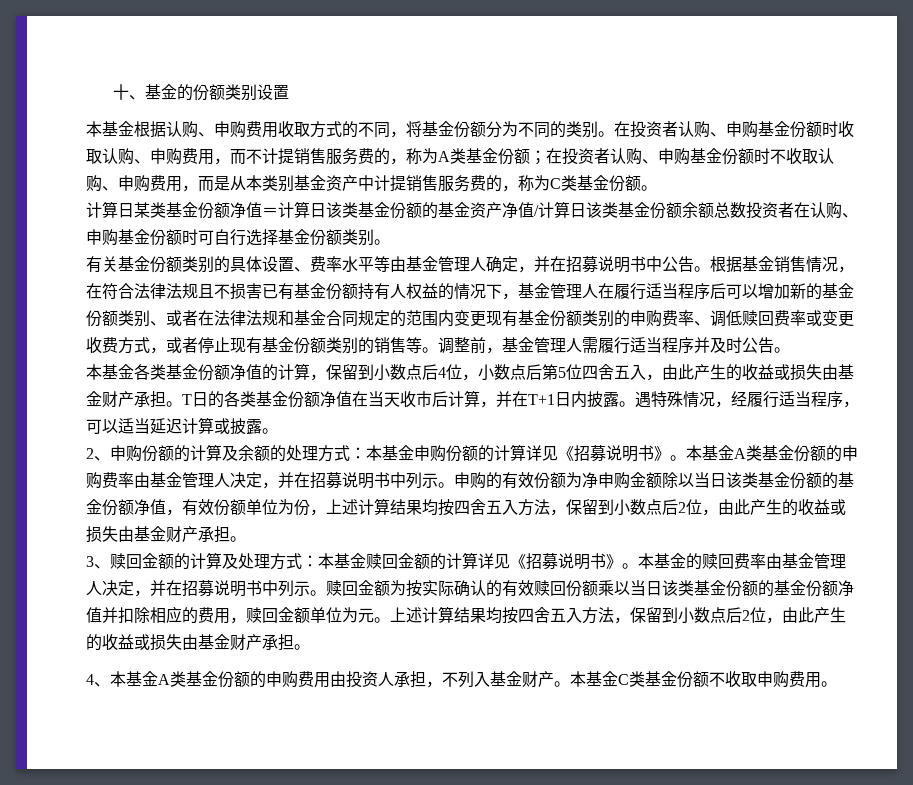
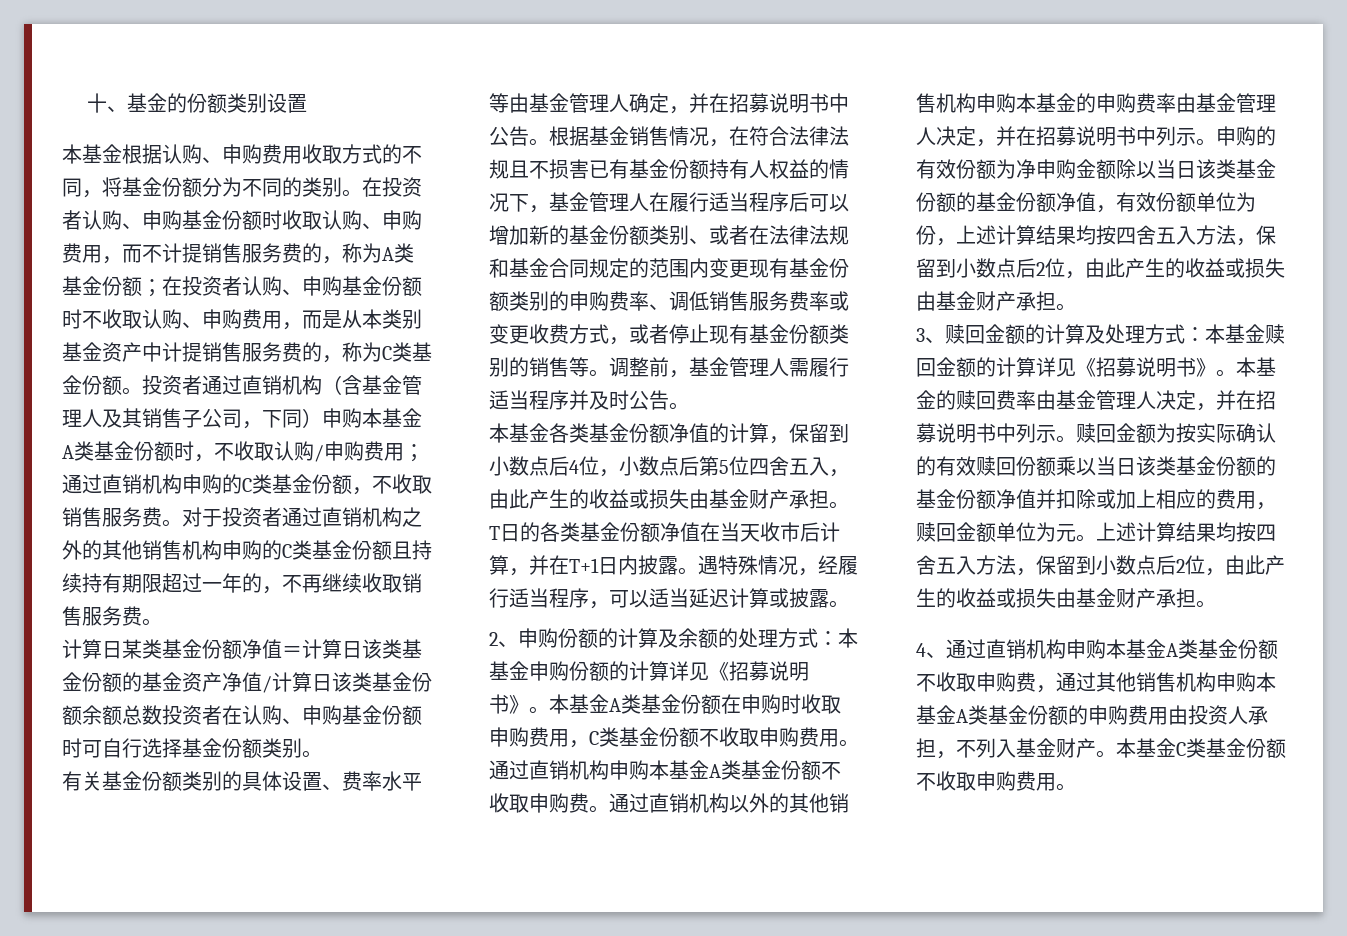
(657, 188) none -> [142,375,422,395] [62,408,422,429] [62,441,424,462] [62,474,432,495] [62,507,422,527] [62,540,432,560] [62,573,422,594] [62,606,162,626] 投资者通过直销机构（含基金管理人及其销售子公司，下同）申购本基金A类基金份额时，不收取认购/申购费用；通过直销机构申购的C类基金份额，不收取销售服务费。对于投资者通过直销机构之外的其他销售机构申购的C类基金份额且持续持有期限超过一年的，不再继续收取销售服务费。
[742,310,774,326] 赎回 -> [709,291,789,311] 销售服务
(826, 453) none -> [721,694,841,714] [489,727,859,748] [489,760,841,780] [489,793,849,813] [916,93,1076,113] 在申购时收取申购费用，C类基金份额不收取申购费用。通过直销机构申购本基金A类基金份额不收取申购费。通过直销机构以外的其他销售机构申购本基金
(150, 615) none -> [1096,489,1156,509] 或加上
(110, 684) none -> [946,639,1278,659] [916,672,1256,693] 通过直销机构申购本基金A类基金份额不收取申购费，通过其他销售机构申购

